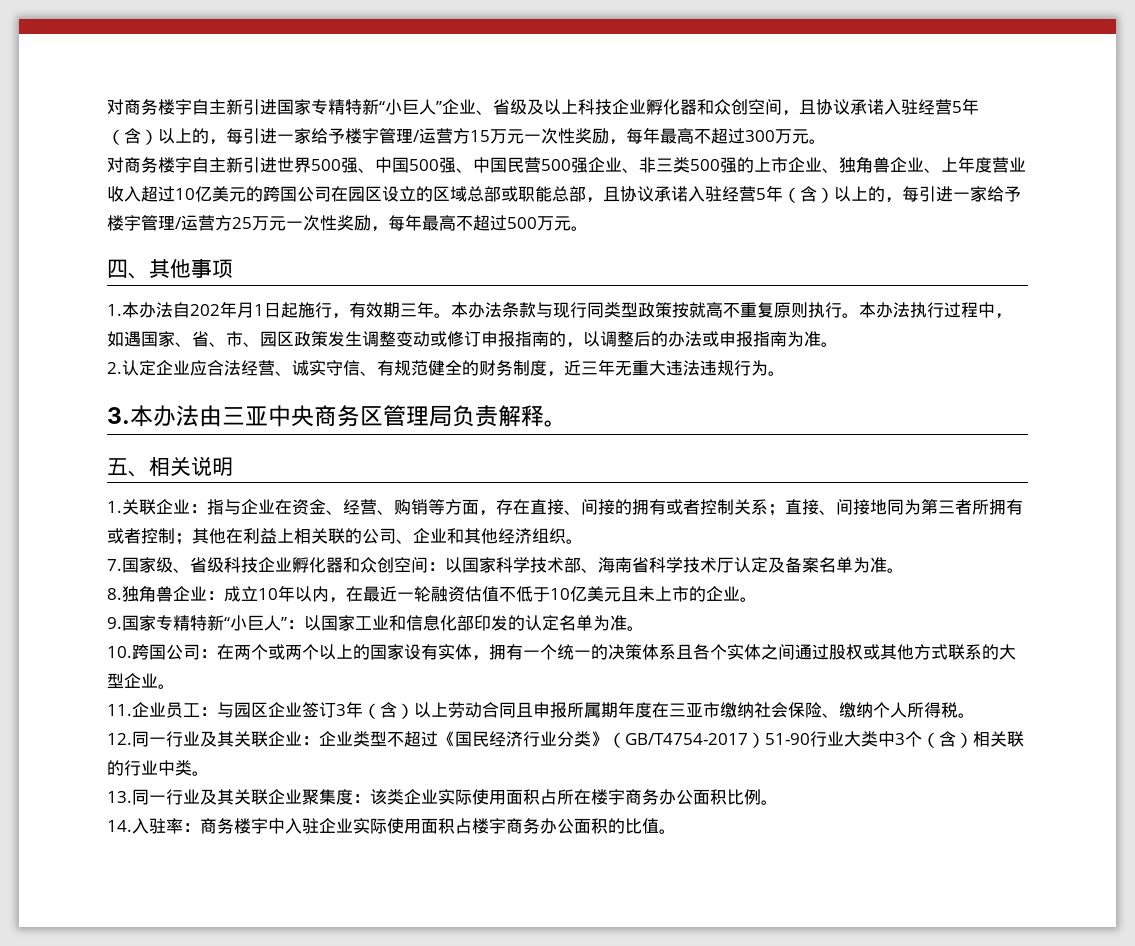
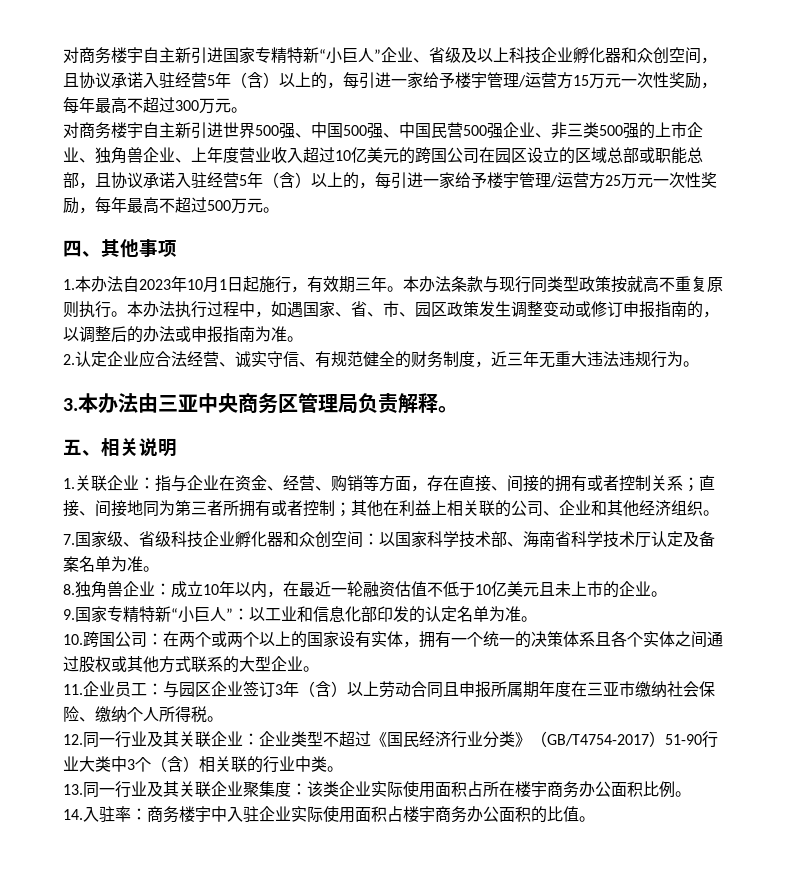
[190,301,237,318] 202年 -> [139,276,203,292] 2023年10
[321,615,355,631] 国家 -> (265, 614) none

